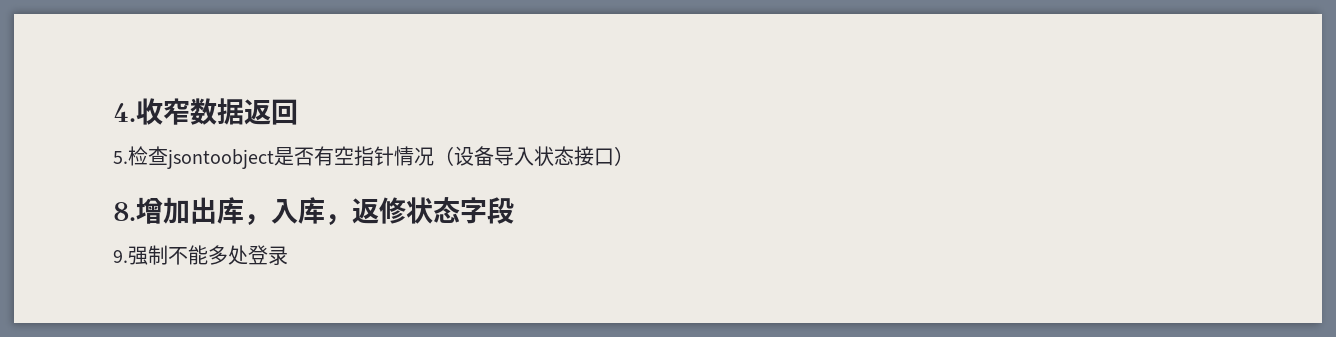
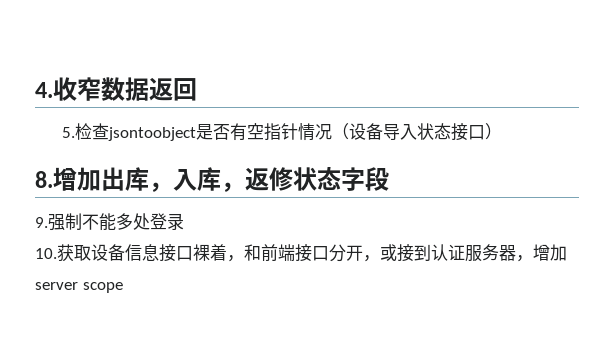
(288, 255) none -> [35,244,567,262] [35,282,123,293] // 10.获取设备信息接口裸着，和前端接口分开，或接到认证服务器，增加server scope

